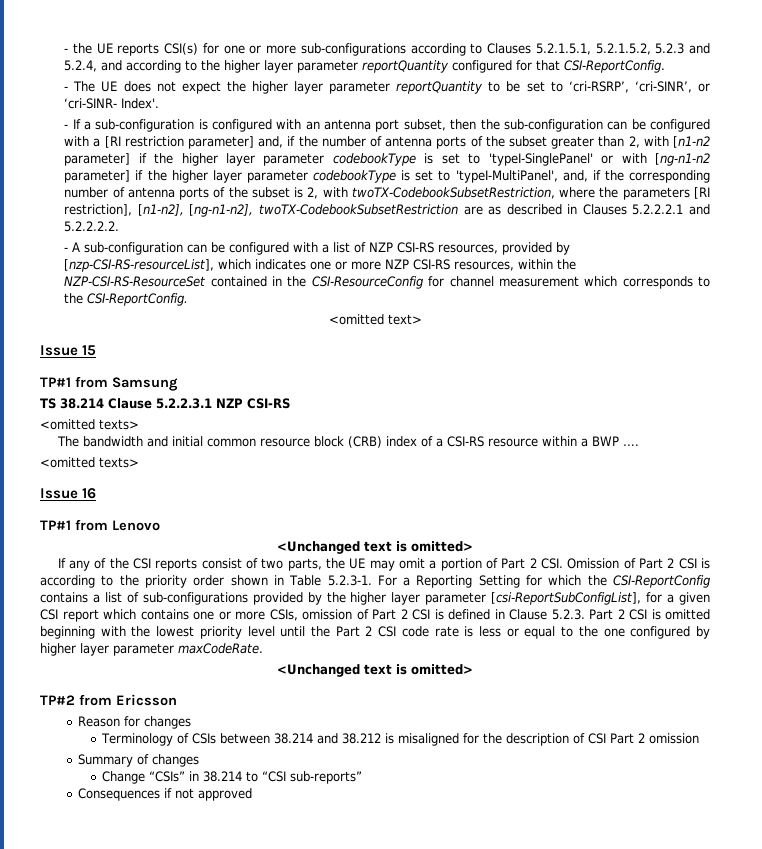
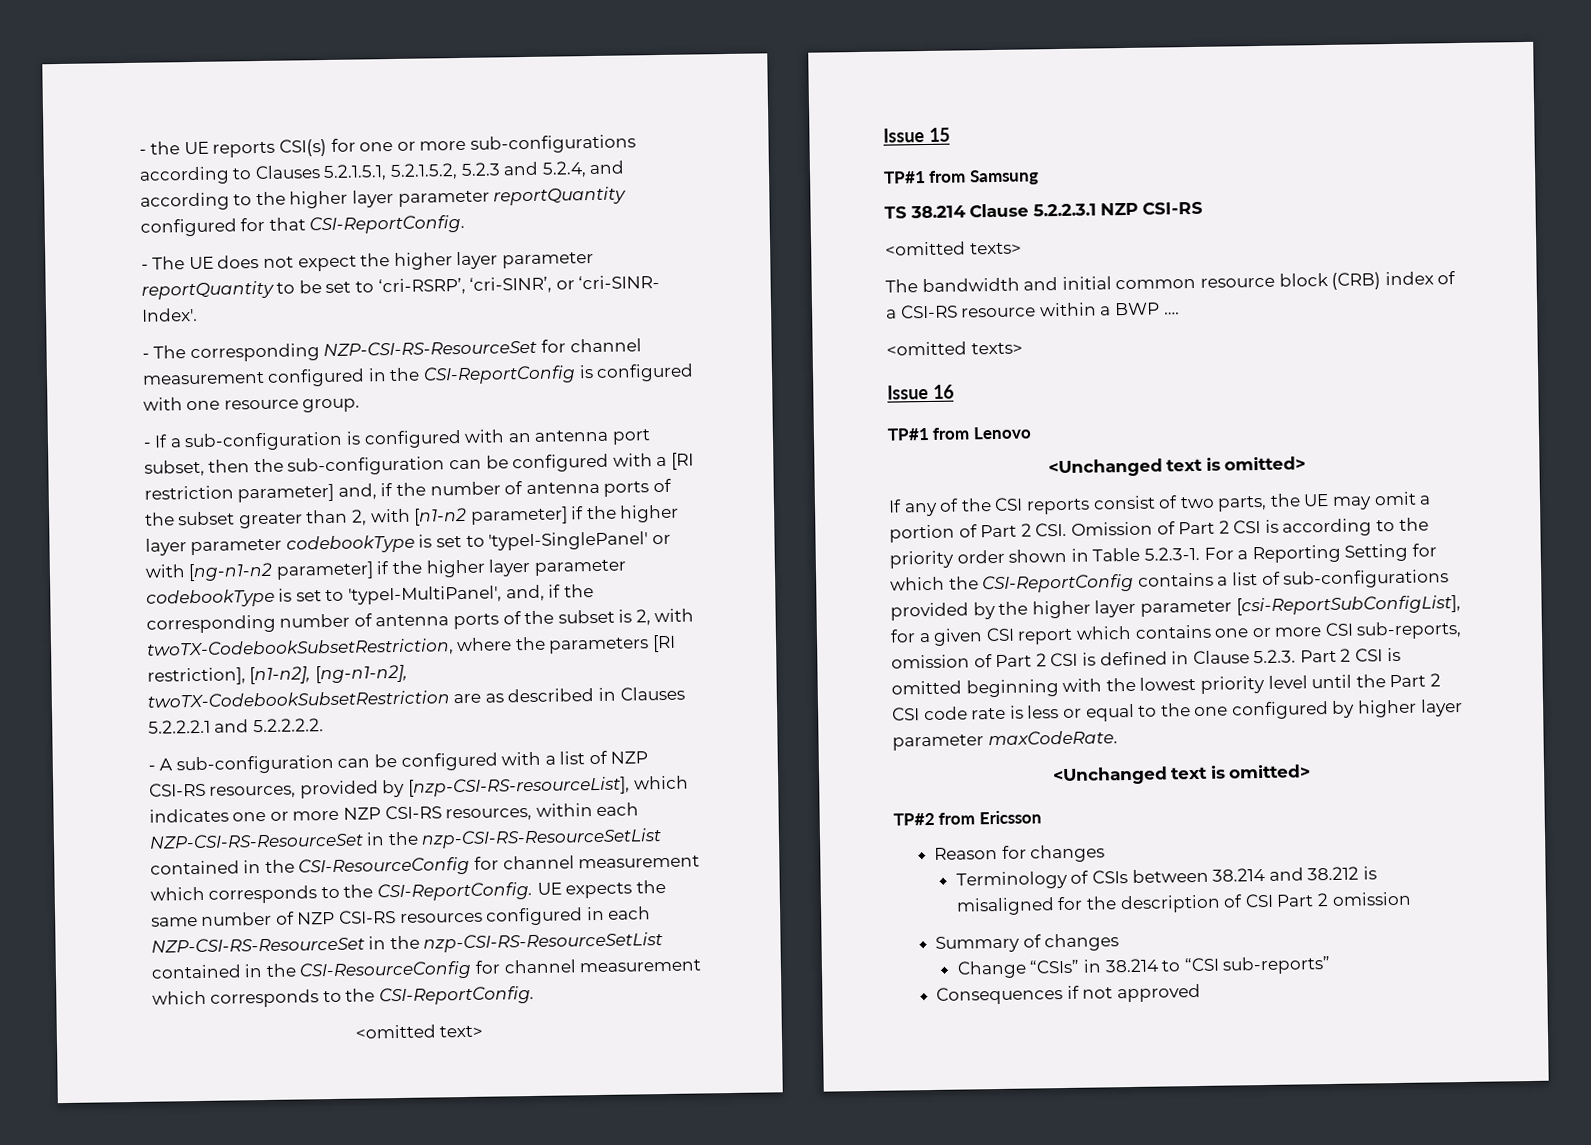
(160, 103) none -> [141,338,642,363] [141,363,695,387] [142,397,361,413] // - The corresponding NZP-CSI-RS-ResourceSet for channel measurement configured in the CSI-ReportConfig is configured with one resource group.
[557,259,577,270] [64,276,206,287] the NZP-CSI-RS-ResourceSet -> [596,802,640,817] [148,828,663,849] [149,855,701,877] [149,879,666,904] [150,906,652,927] [150,932,664,953] each NZP-CSI-RS-ResourceSet in the nzp-CSI-RS-ResourceSetList contained in the CSI-ResourceConfig for channel measurement which corresponds to the CSI-ReportConfig. UE expects the same number of NZP CSI-RS resources configured in each NZP-CSI-RS-ResourceSet in the nzp-CSI-RS-ResourceSetList
[269,609,298,621] CSIs, -> [1324,621,1463,640] CSI sub-reports,

